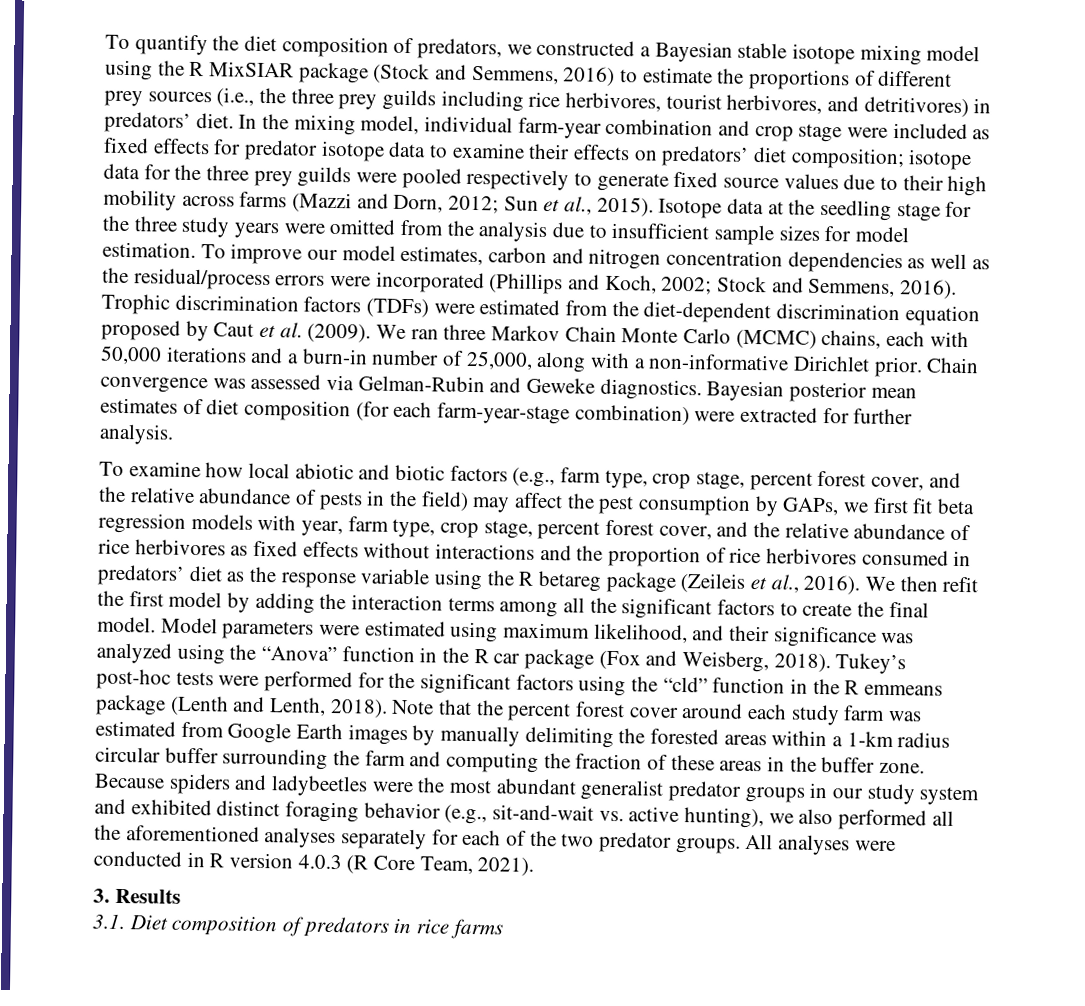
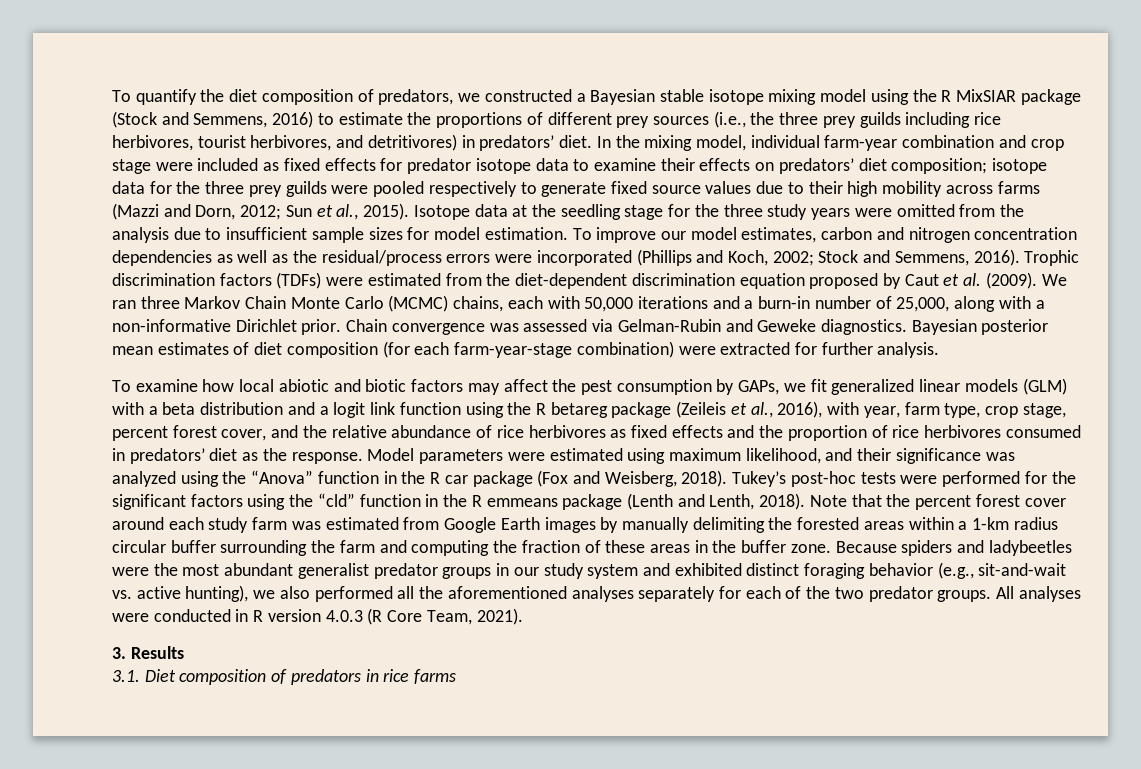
[512,467,961,491] [98,486,469,511] (e.g., farm type, crop stage, percent forest cover, and the relative abundance of pests in the field) -> (464, 385) none
[872,497,976,515] [98,512,253,534] first fit beta regression models -> [810,378,1067,395] [112,401,823,418] fit generalized linear models (GLM) with a beta distribution and a logit link function using the R betareg package (Zeileis et al., 2016),
[363,542,536,560] without interactions -> (723, 431) none
[280,568,979,595] [97,590,929,620] [97,616,156,633] response variable using the R betareg package (Zeileis et al., 2016). We then refit the first model by adding the interaction terms among all the significant factors to create the final model. -> [291,452,363,464] response.

